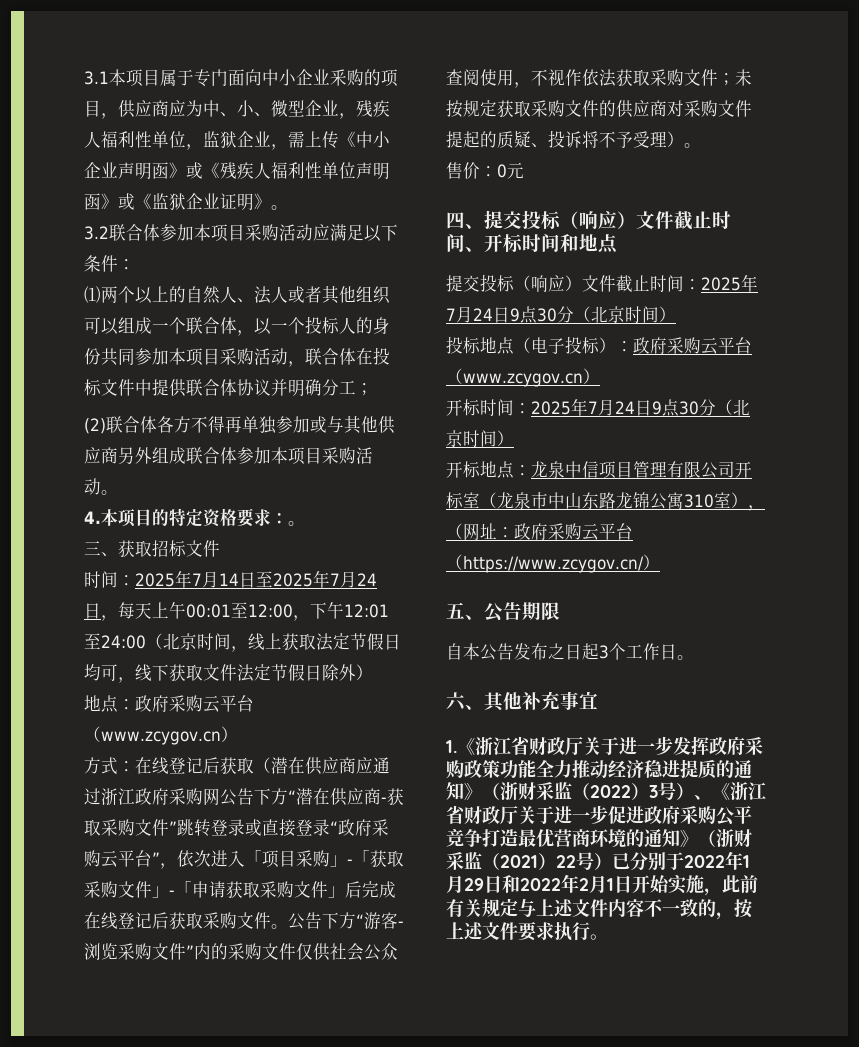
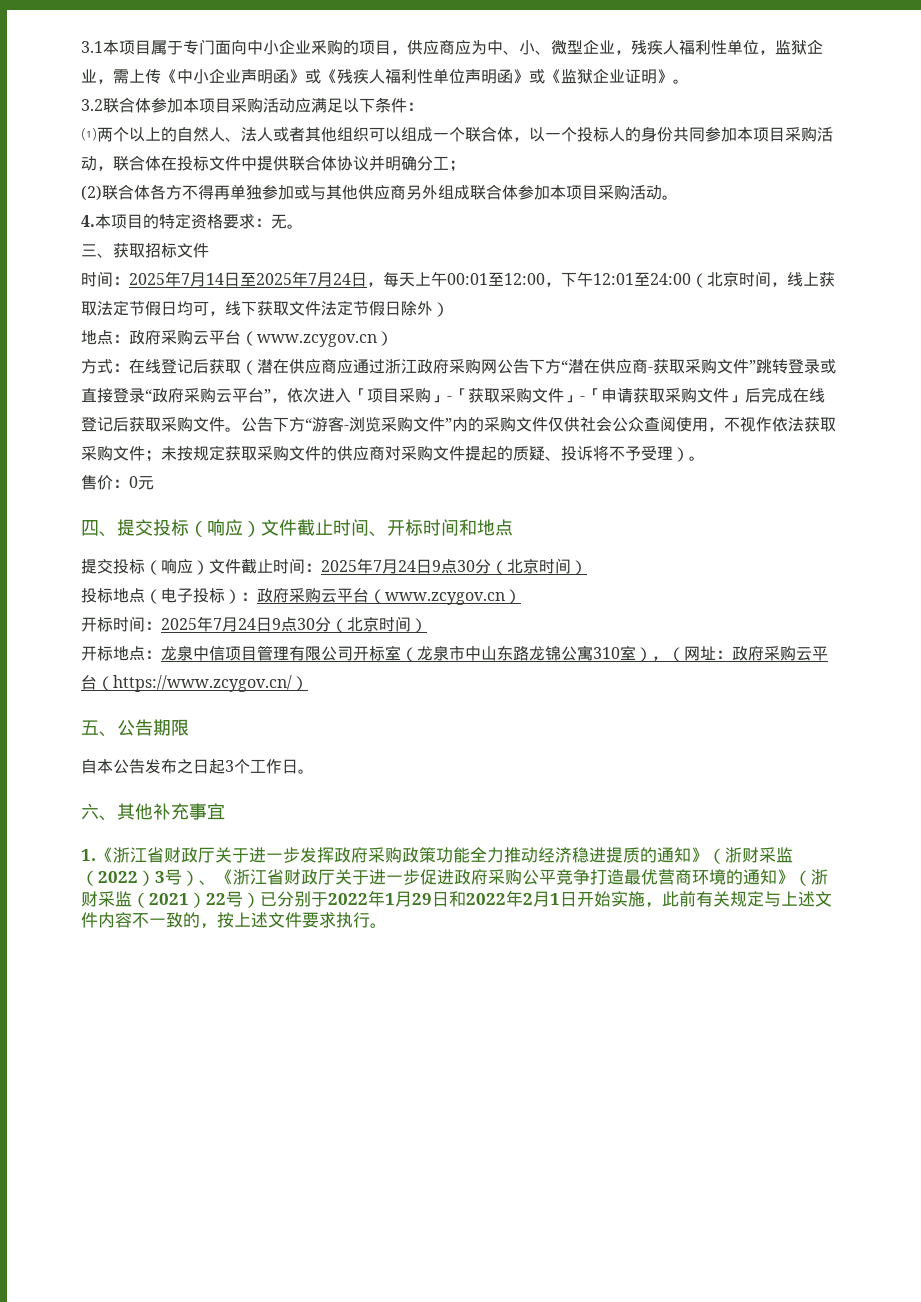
(288, 518) none -> [271,214,287,229] 无

